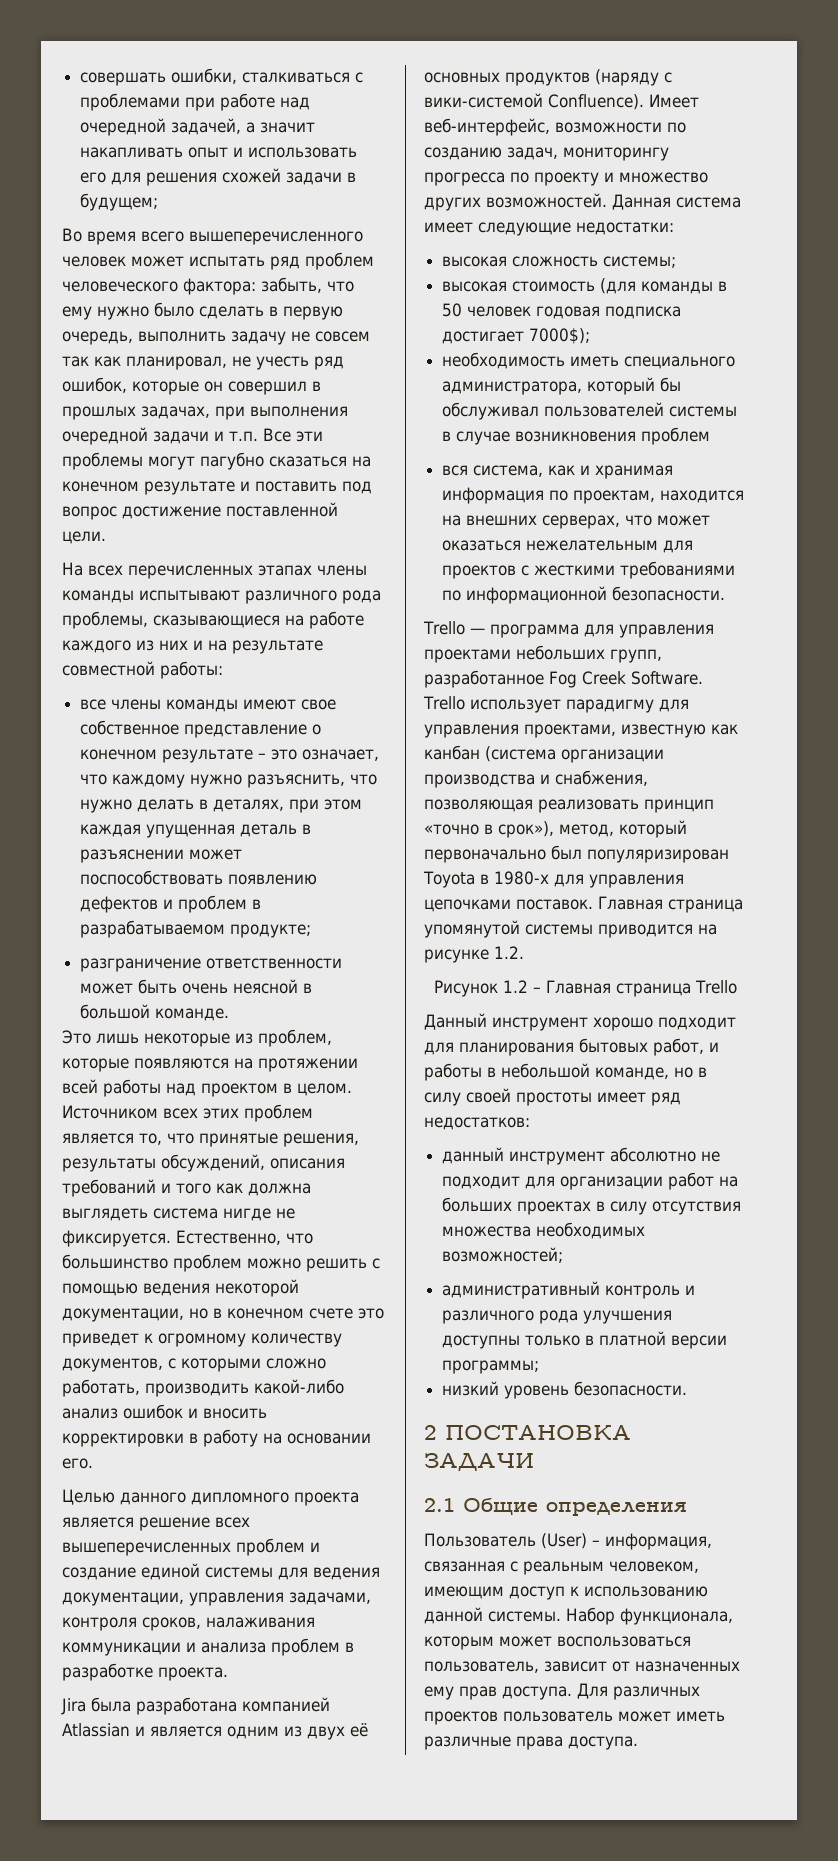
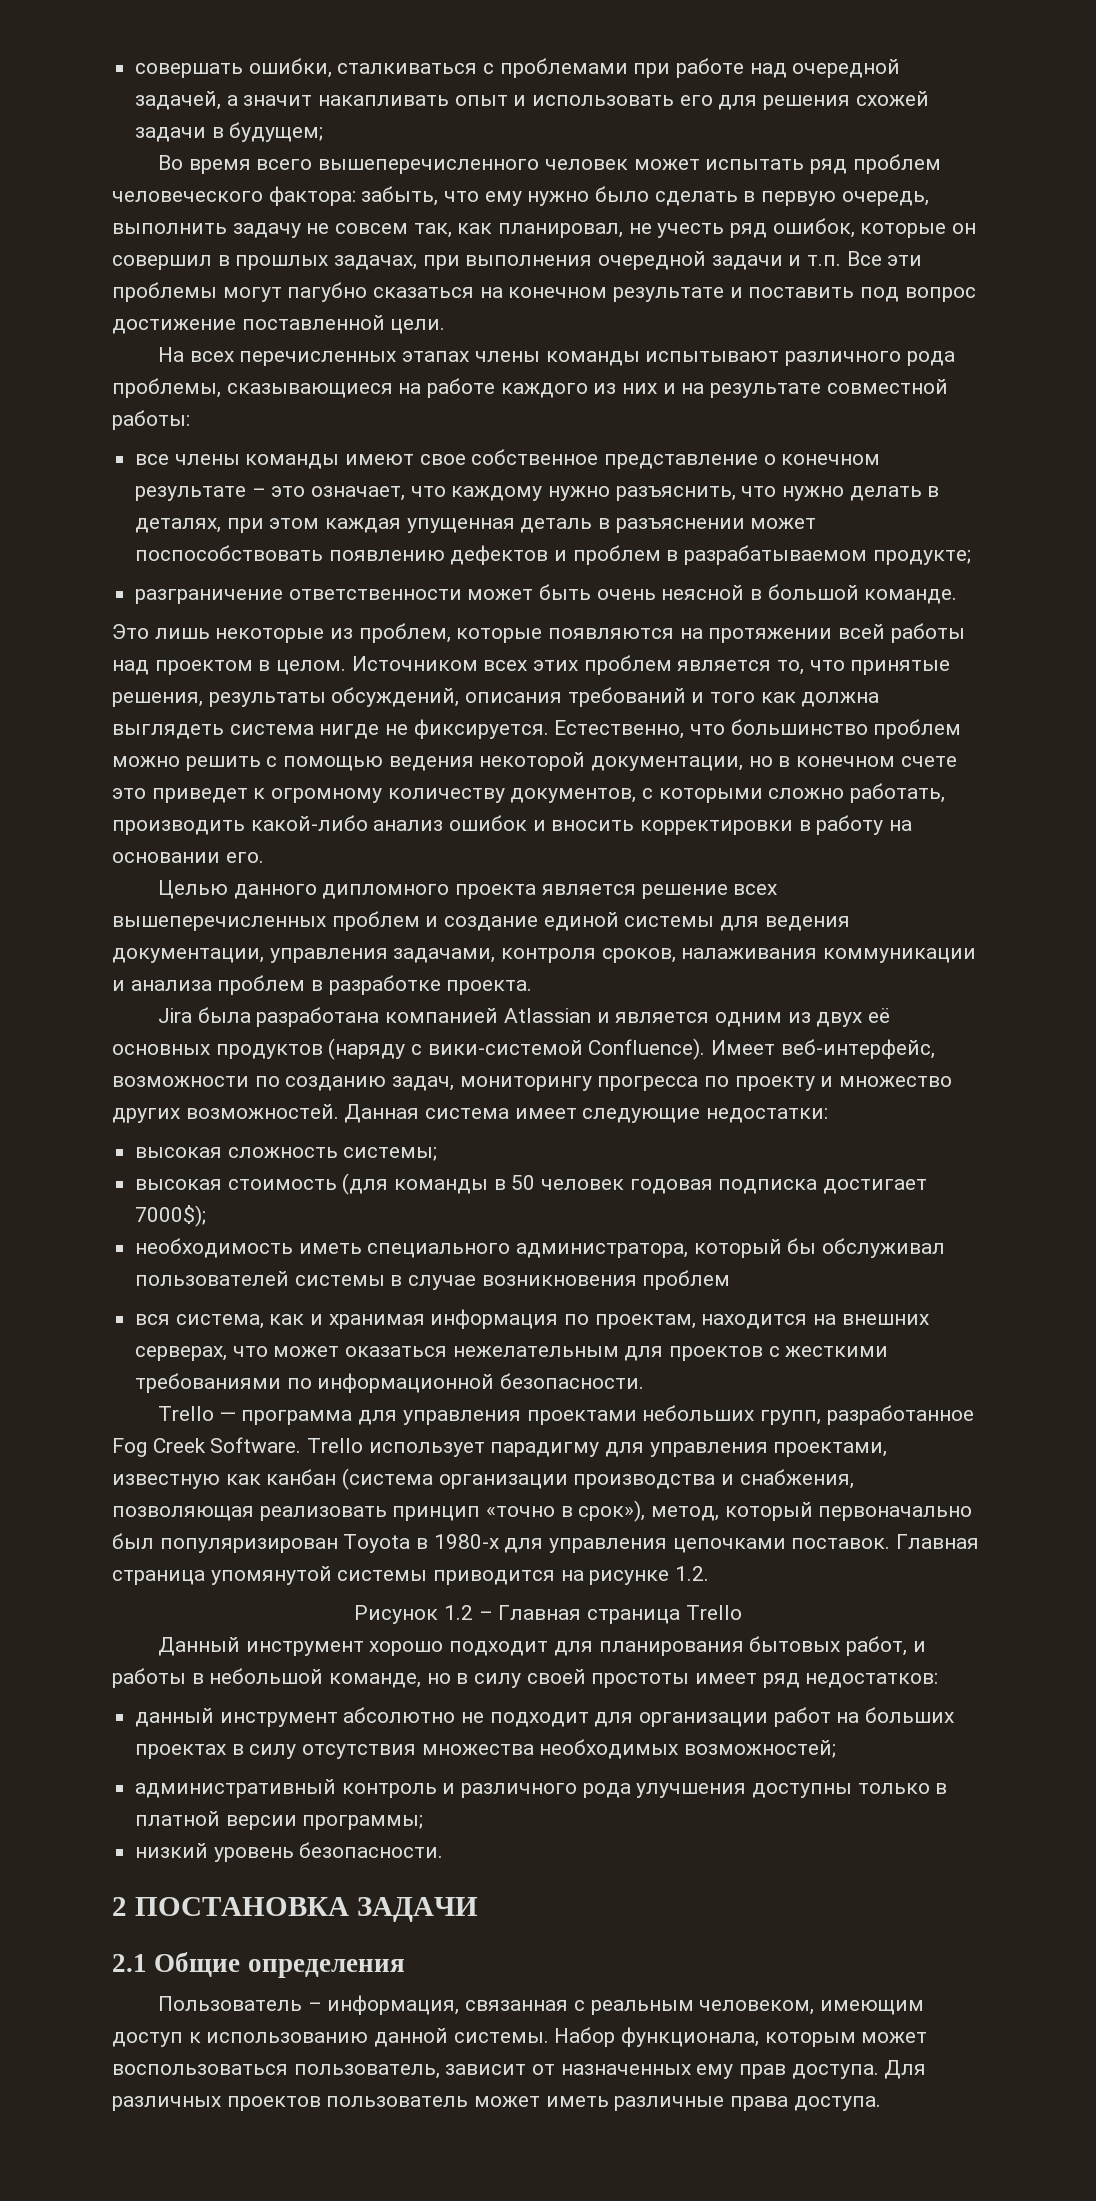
[62,356,89,367] так -> [413,223,452,238] так,
[541,1533,587,1549] (User) -> (303, 2003) none

